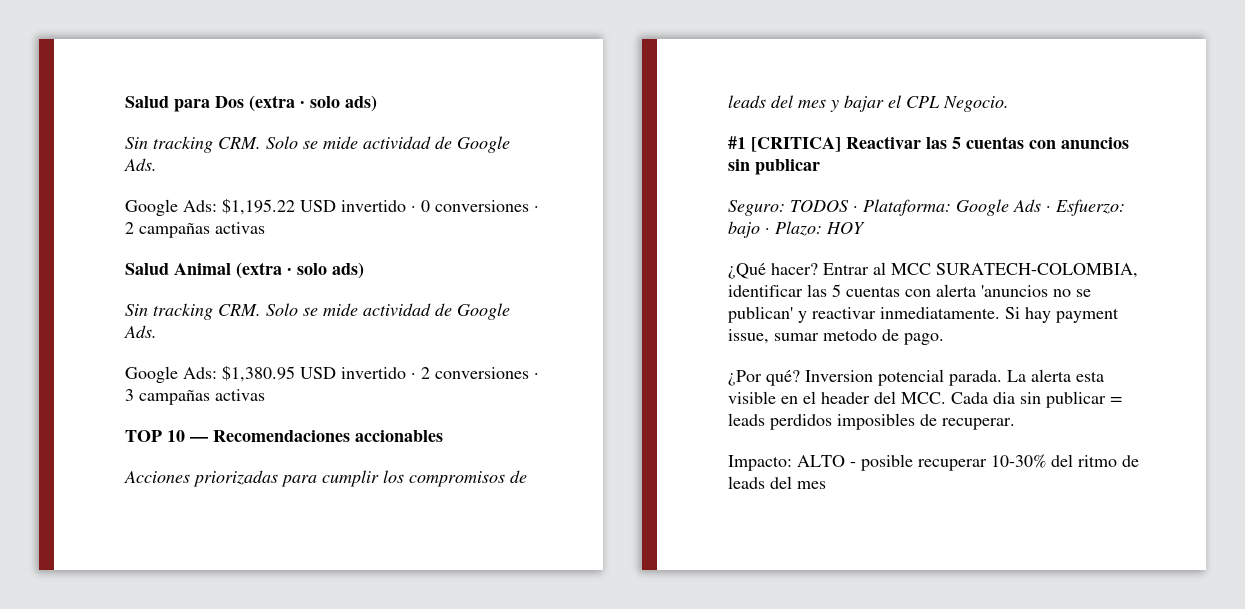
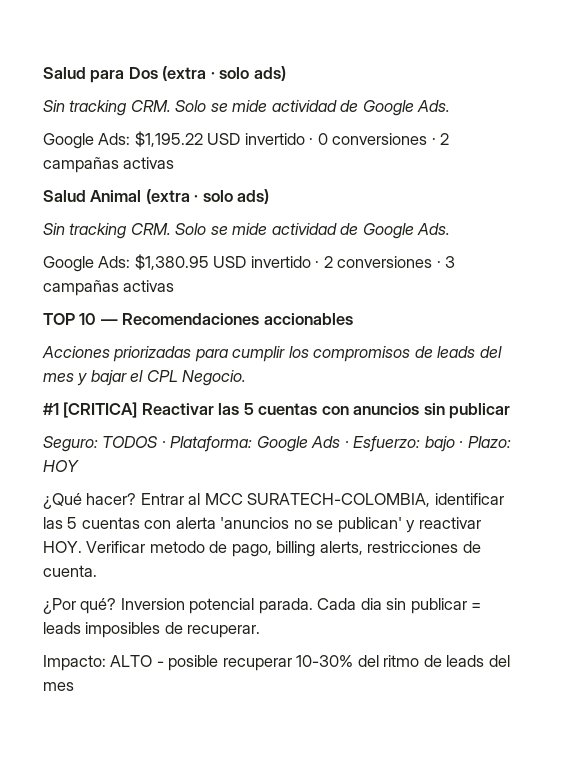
[880,307,1119,323] [728,329,944,345] inmediatamente. Si hay payment issue, sumar metodo de pago. -> [43,541,481,557] [43,565,97,577] HOY. Verificar metodo de pago, billing alerts, restricciones de cuenta.
[1007,369,1104,382] [728,391,946,404] La alerta esta visible en el header del MCC. -> (313, 606) none
[770,414,832,430] perdidos -> (81, 628) none

